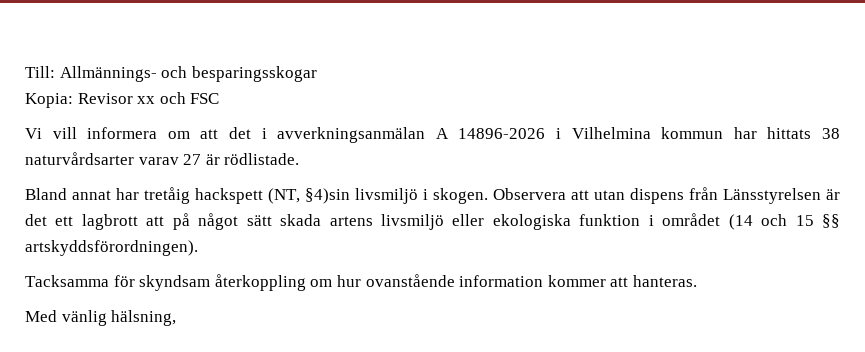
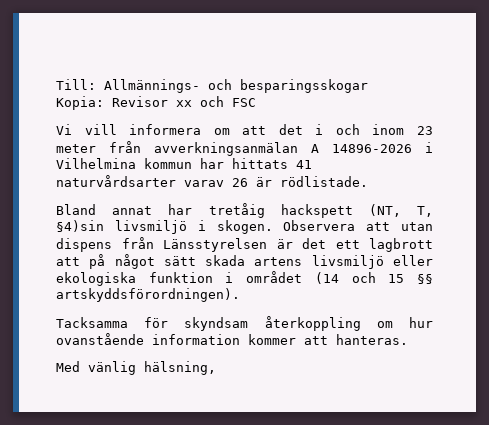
(267, 133) none -> [335,124,433,135] [56,141,141,153] och inom 23 meter från
[822,128,841,139] 38 -> [296,160,312,169] 41
[183,154,202,165] 27 -> [232,178,248,187] 26
(300, 196) none -> [417,206,433,217] T,

